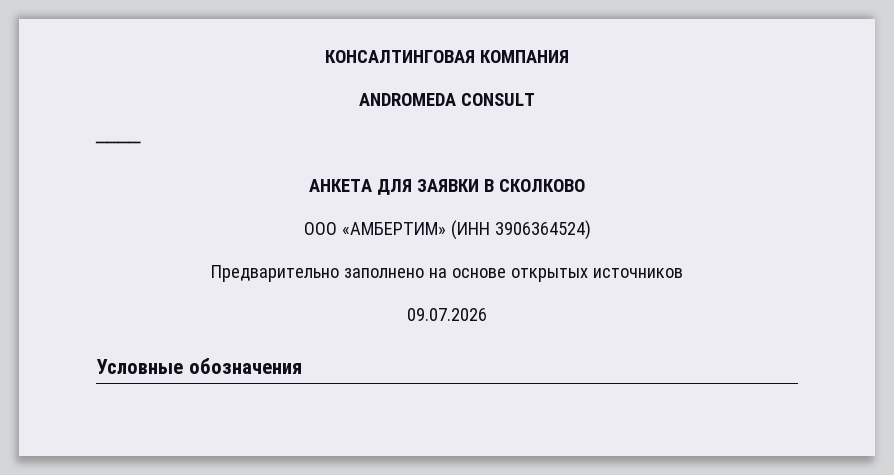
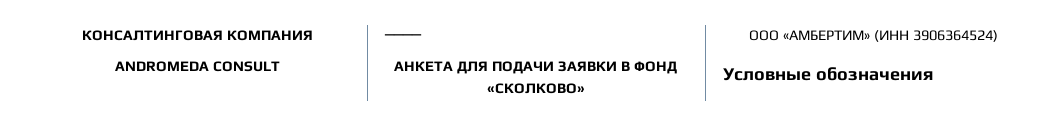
(413, 187) none -> [492,61,555,74] ПОДАЧИ
[498,179,585,192] СКОЛКОВО -> [633,61,677,74] [486,83,585,94] ФОНД «СКОЛКОВО»
[211,265,683,282] [407,308,487,321] // Предварительно заполнено на основе открытых источников // 09.07.2026 -> (998, 36) none

